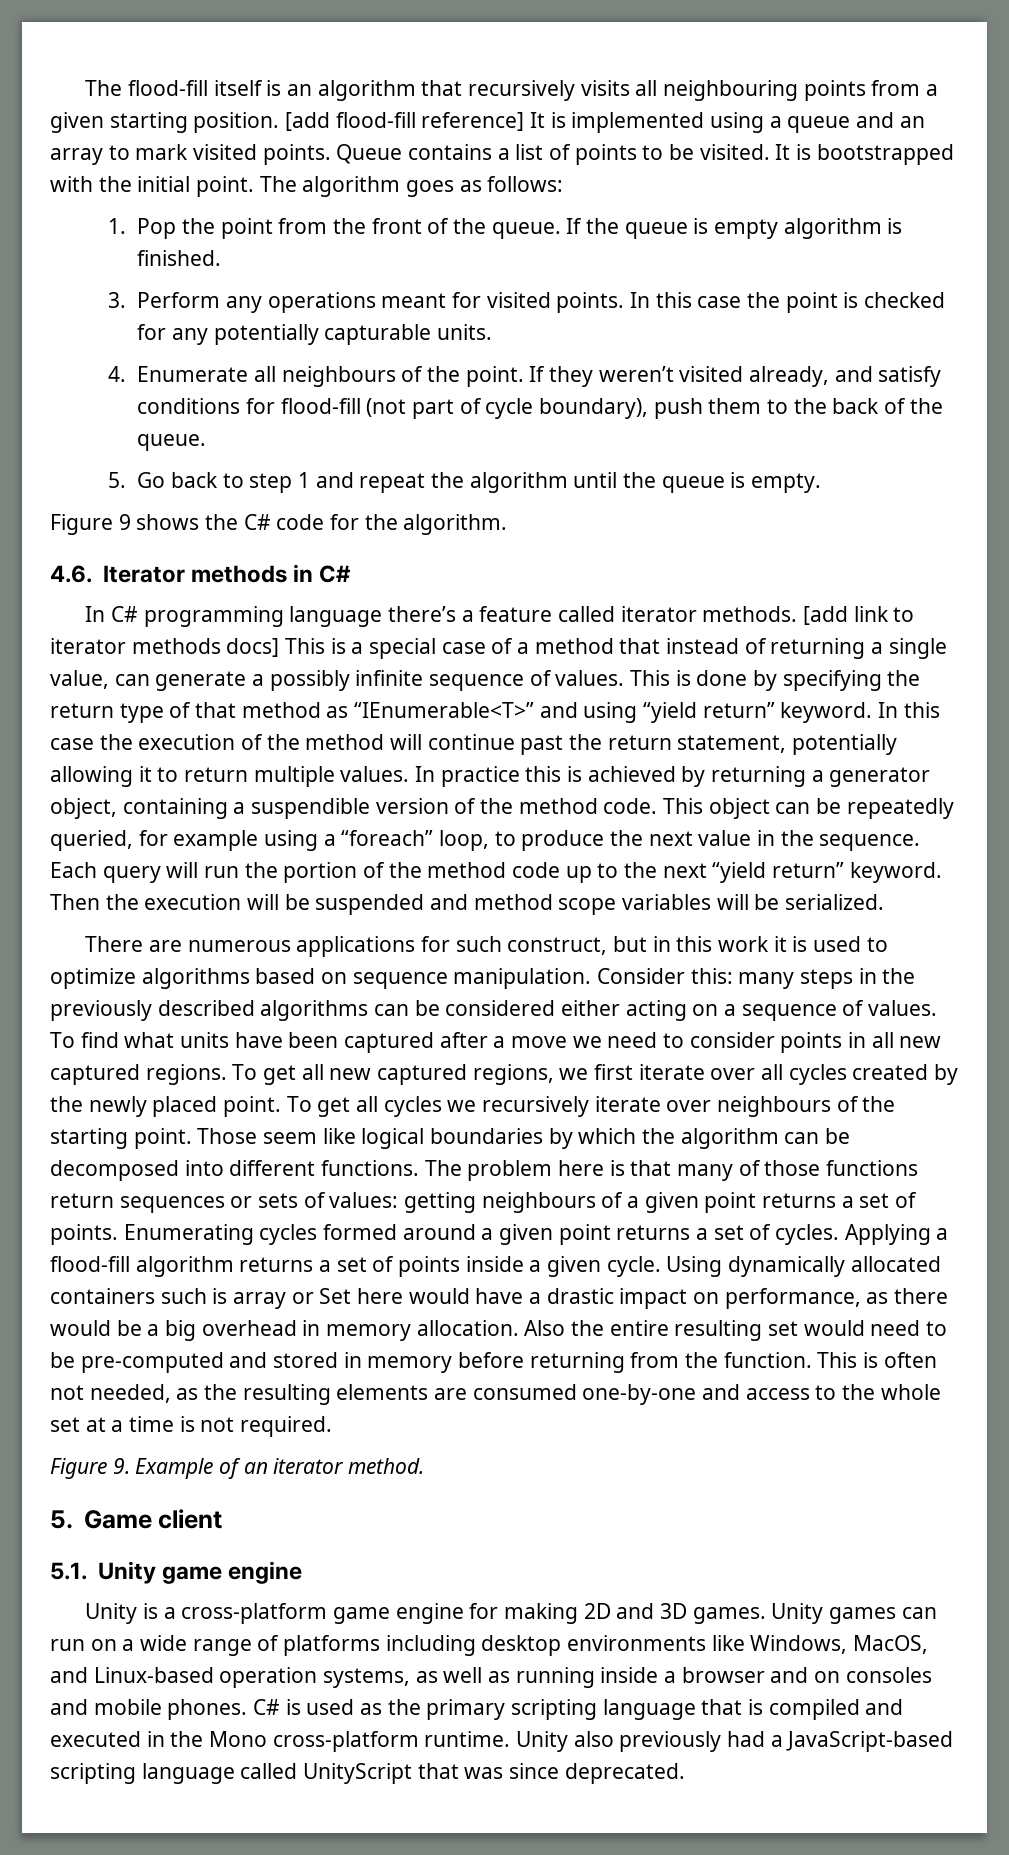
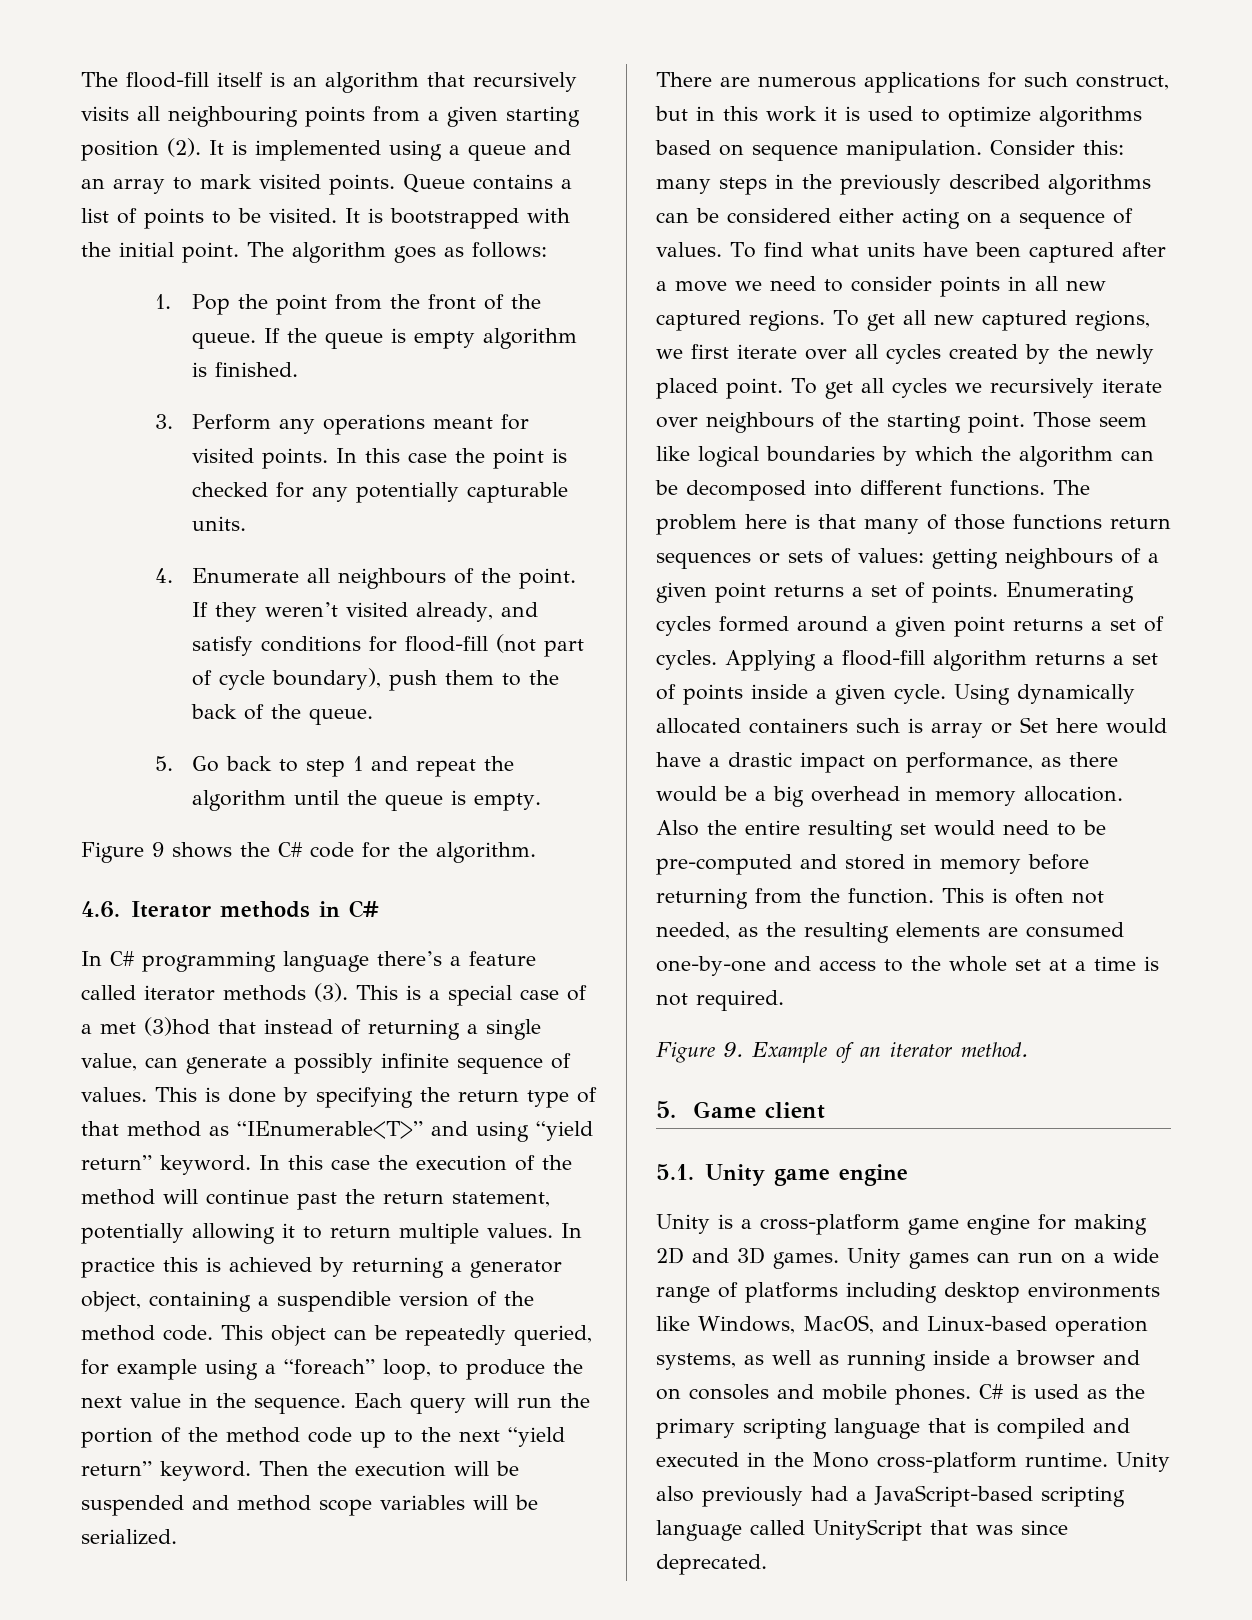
[193,112,525,133] position. [add flood-fill reference] -> [81,138,201,161] position (2).
[702,606,915,625] [50,638,280,657] methods. [add link to iterator methods docs] -> [223,983,348,1002] methods (3).
[534,638,614,654] method -> [100,1017,210,1036] met (3)hod

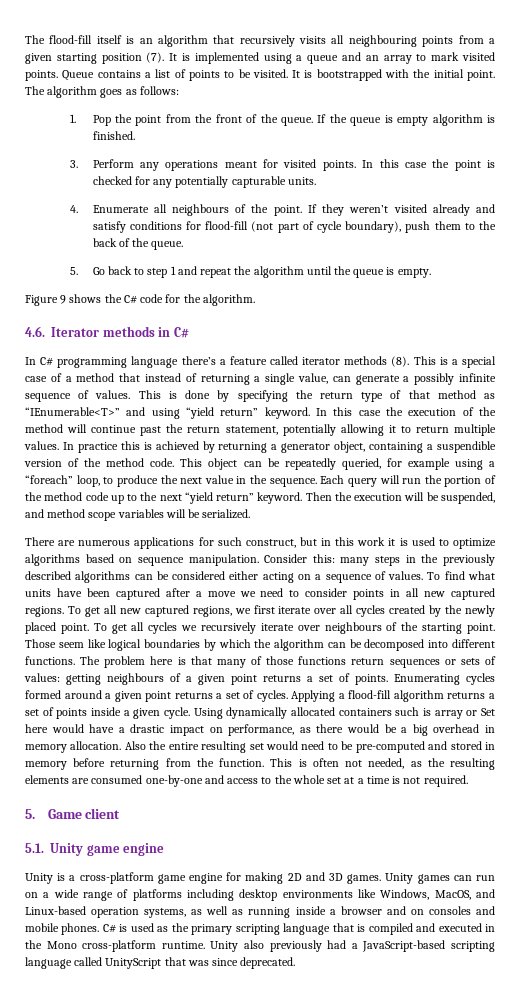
[167,138,201,157] (2). -> [146,52,165,63] (7).
[416,602,494,622] already, -> [432,204,470,216] already
[314,983,348,1002] (3). -> [391,356,410,367] (8).
[100,1017,210,1036] met (3)hod -> [76,373,115,382] method
[81,1495,184,1516] suspended -> [440,492,495,504] suspended,
[656,1042,1028,1063] // Figure 9. Example of an iterator method. -> (468, 781) none

